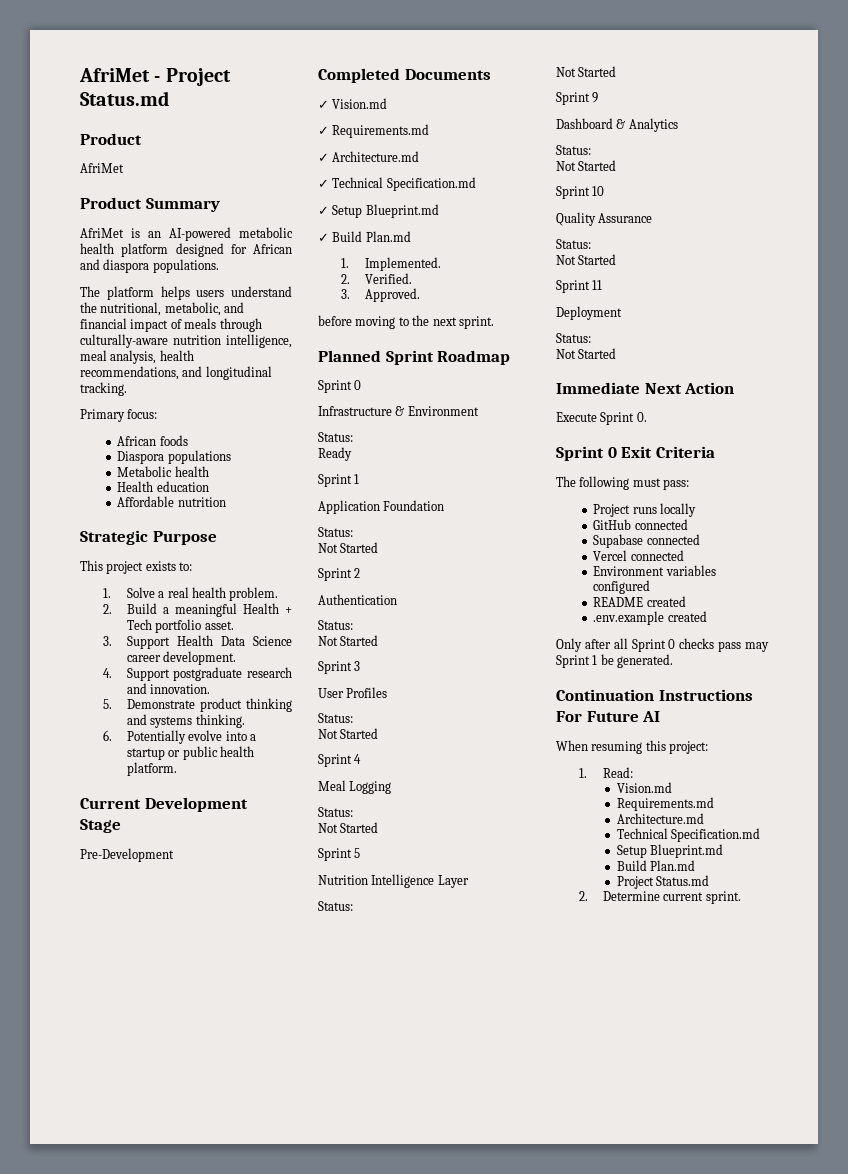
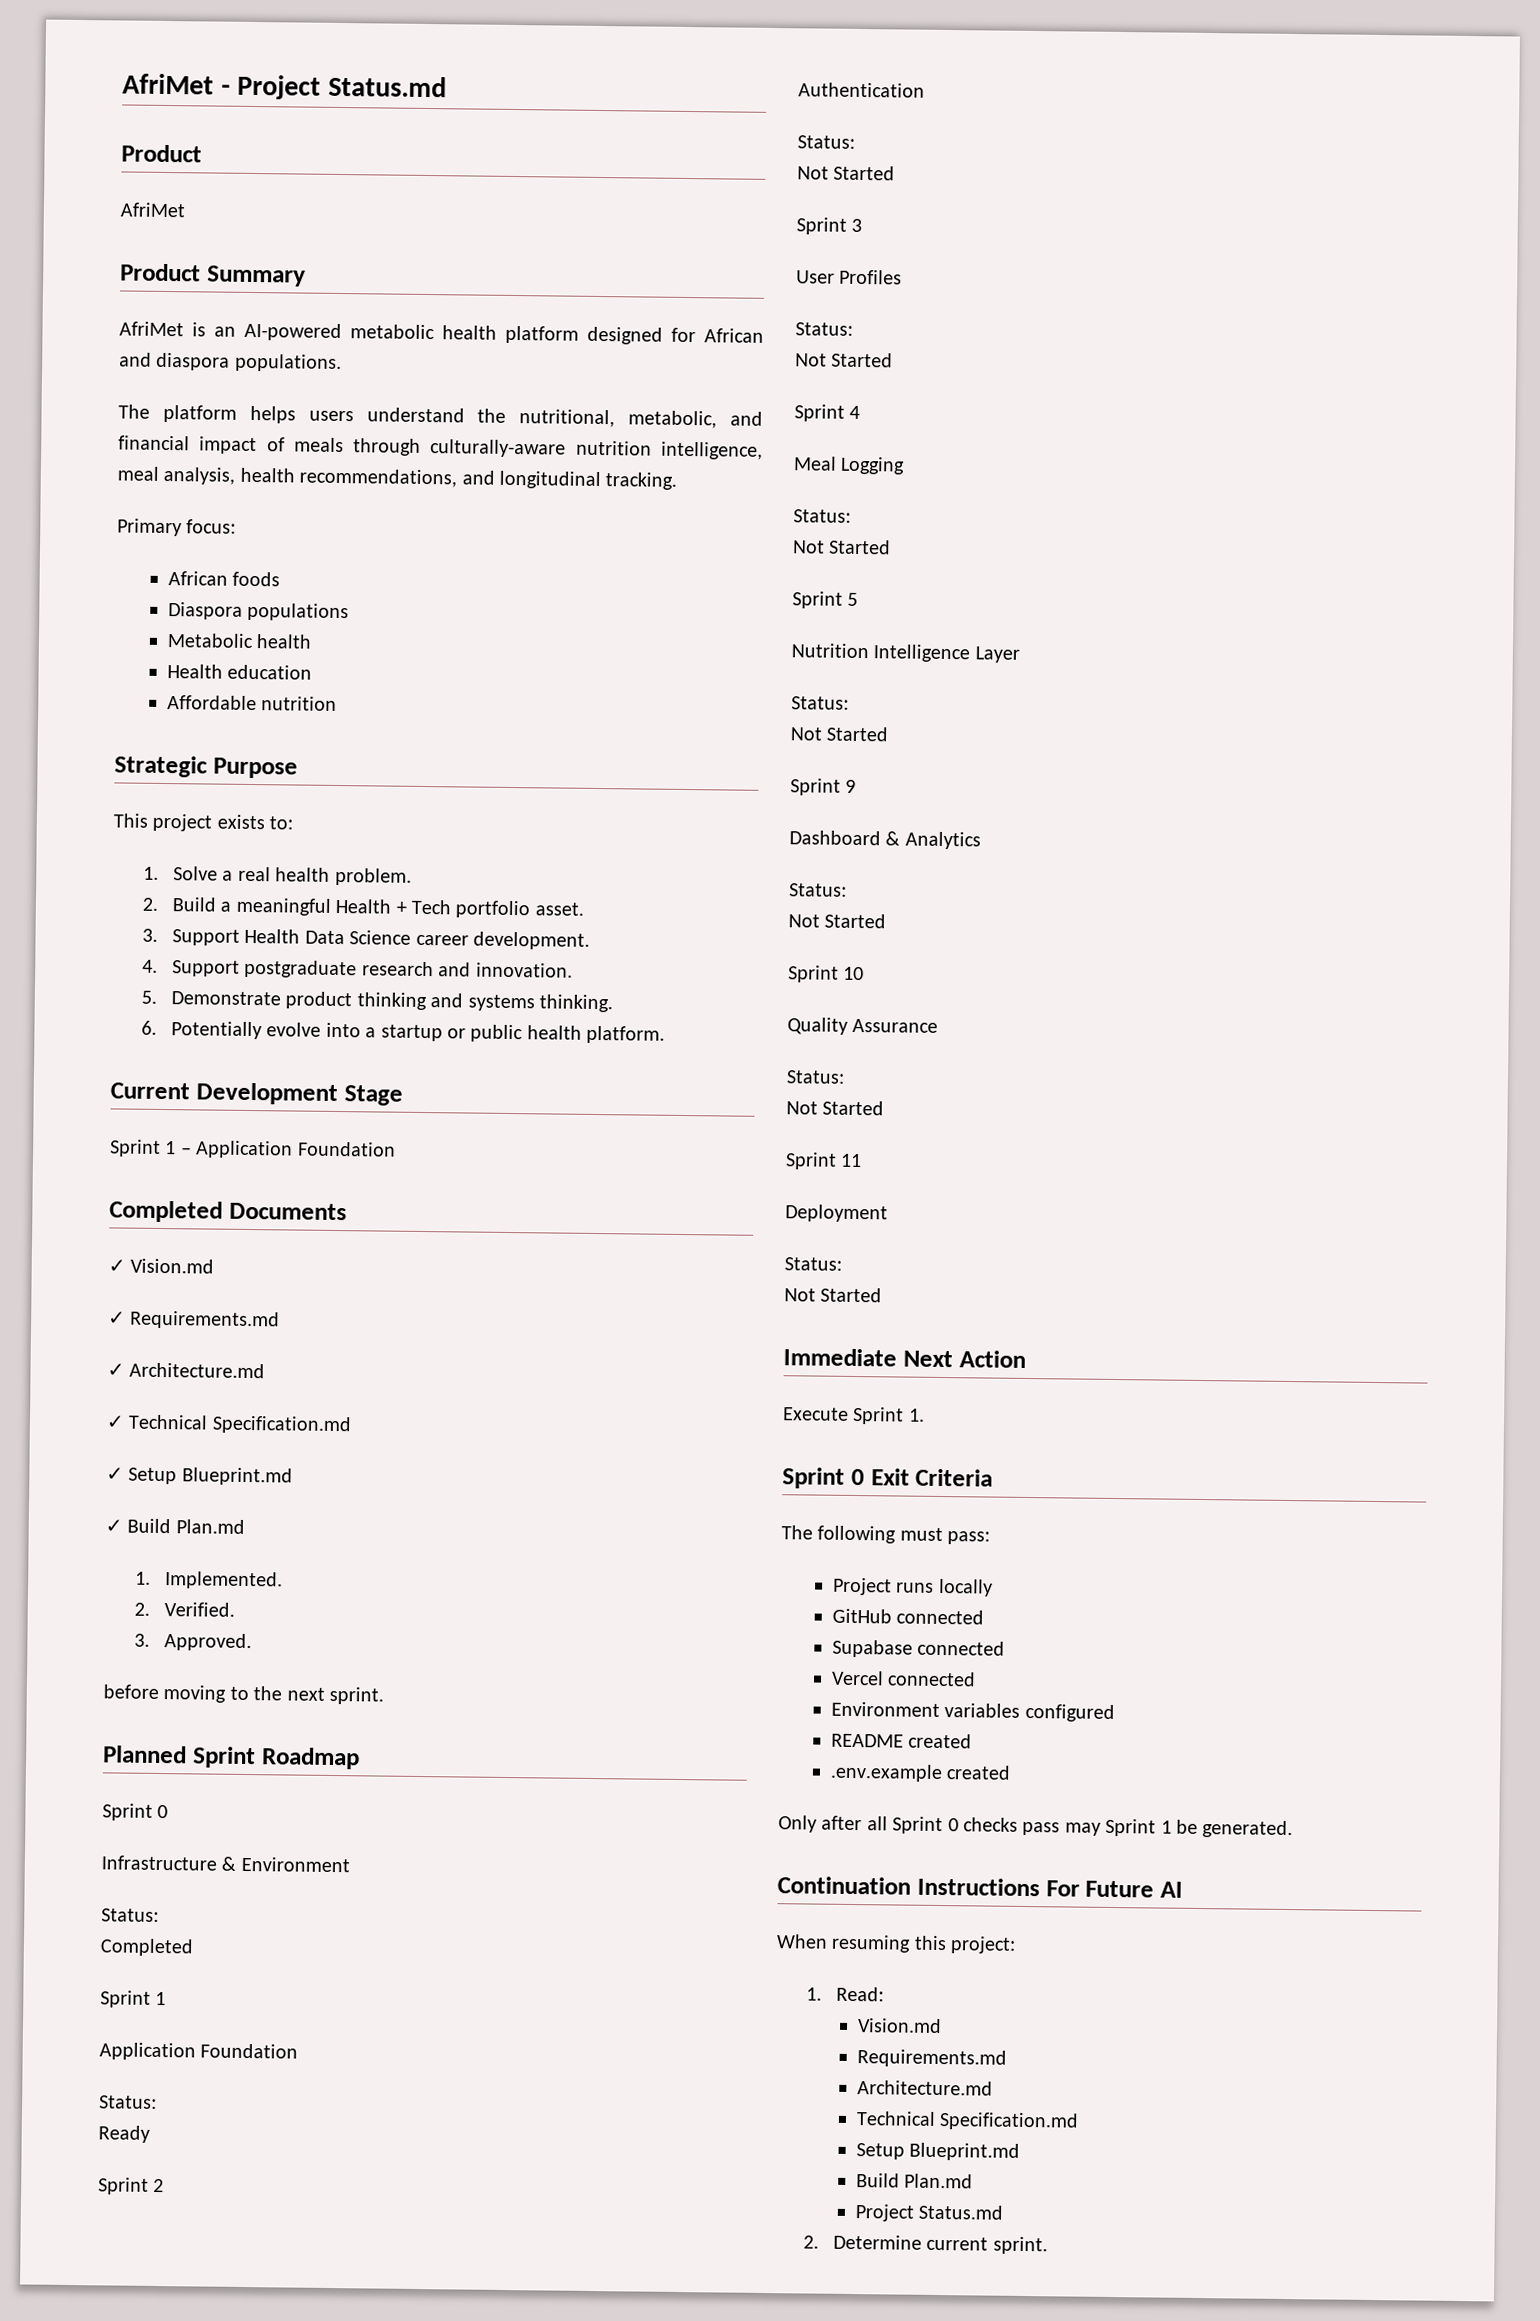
[80,848,174,862] Pre-Development -> [110,1139,396,1159] Sprint 1 – Application Foundation
[318,447,352,461] Ready -> [100,1938,193,1957] Completed
[318,542,379,553] Not Started -> [98,2125,150,2143] Ready
[636,412,647,422] 0. -> [908,1408,925,1422] 1.

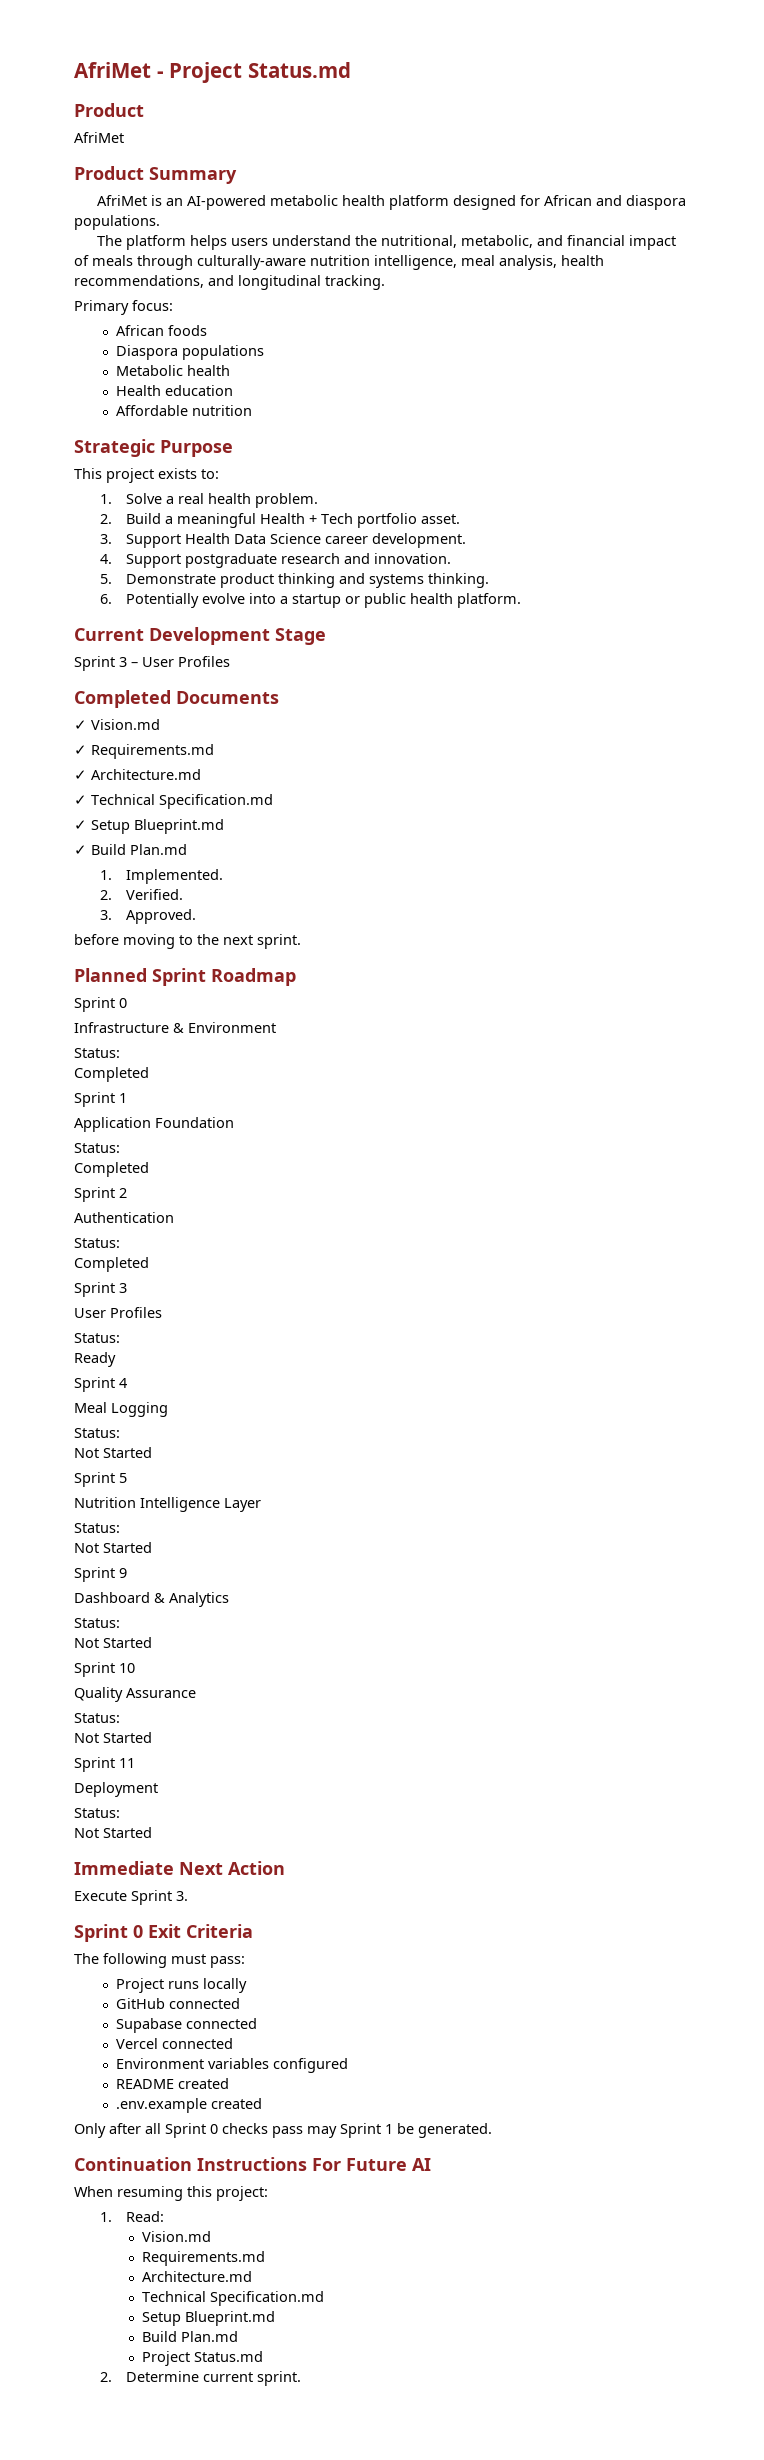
[165,1140,396,1159] 1 – Application Foundation -> [119,656,230,667] 3 – User Profiles
[98,2125,150,2143] Ready -> [74,1162,149,1177] Completed
[797,165,896,181] Not Started -> [74,1257,149,1272] Completed
[795,352,894,368] Not Started -> [74,1352,116,1367] Ready
[908,1408,925,1422] 1. -> [176,1891,188,1901] 3.

